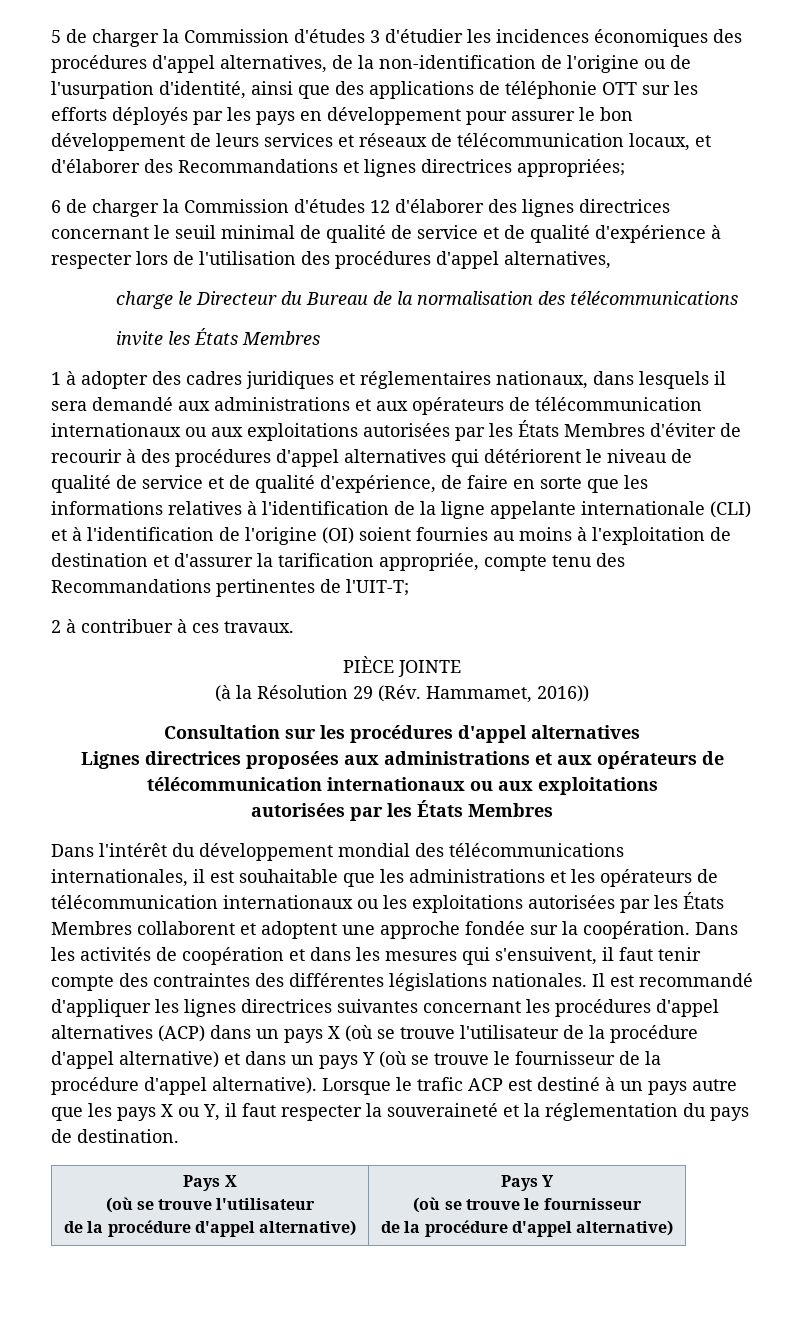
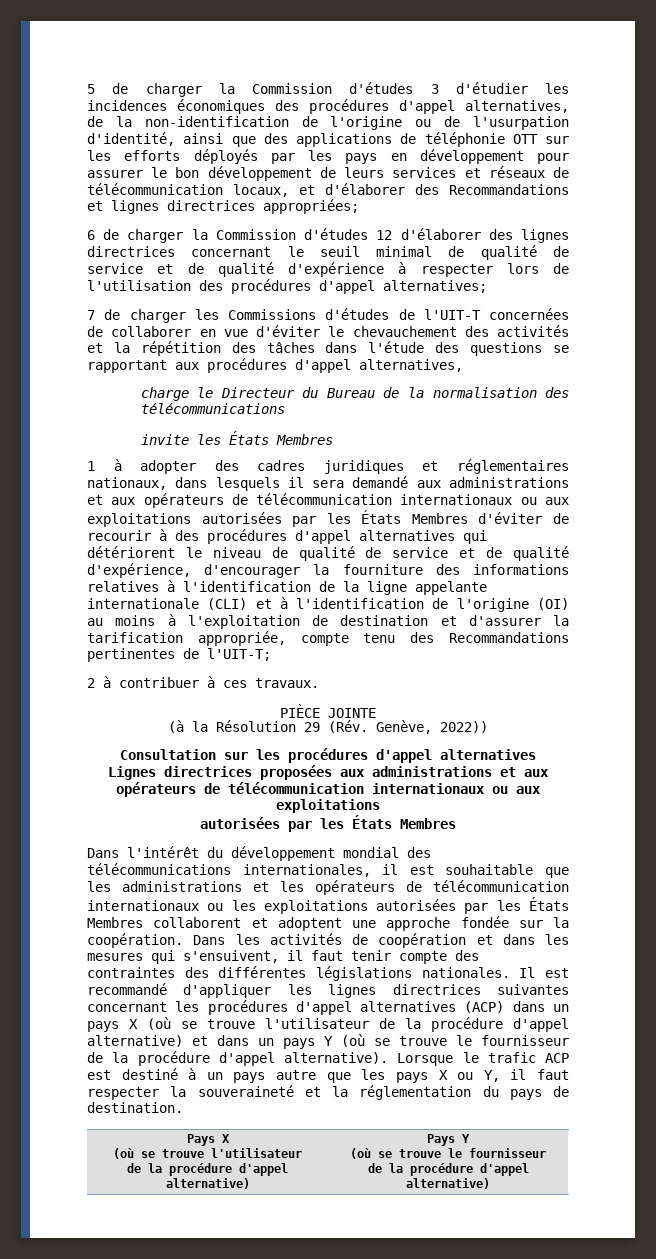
(499, 260) none -> [383,280,487,293] [87,308,569,323] [87,325,569,337] [87,341,570,356] [87,358,351,373] alternatives; // 7 de charger les Commissions d'études de l'UIT-T concernées de collaborer en vue d'éviter le chevauchement des activités et la répétition des tâches dans l'étude des questions se rapportant aux procédures d'appel
[441,475,648,493] de faire en sorte que les -> [204,564,460,578] d'encourager la fourniture des
[359,527,488,541] soient fournies -> (569, 604) none
[426,685,589,703] Hammamet, 2016)) -> [376,720,488,734] Genève, 2022))

